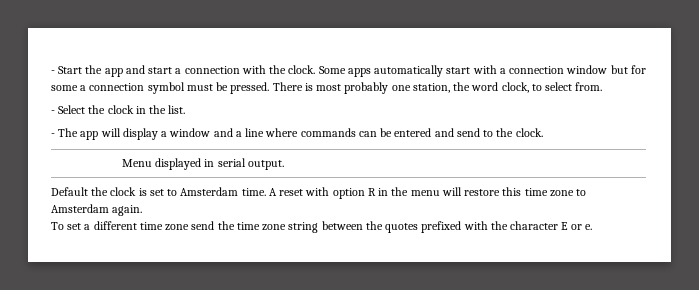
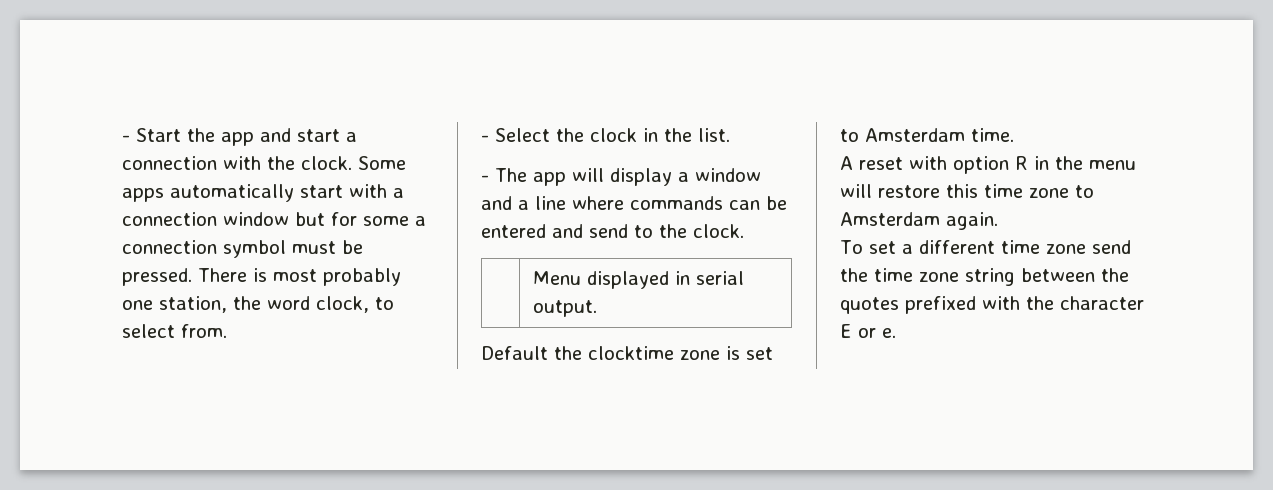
[110,187,137,196] clock -> [588,346,720,360] clocktime zone
(266, 192) none -> (1014, 135) //

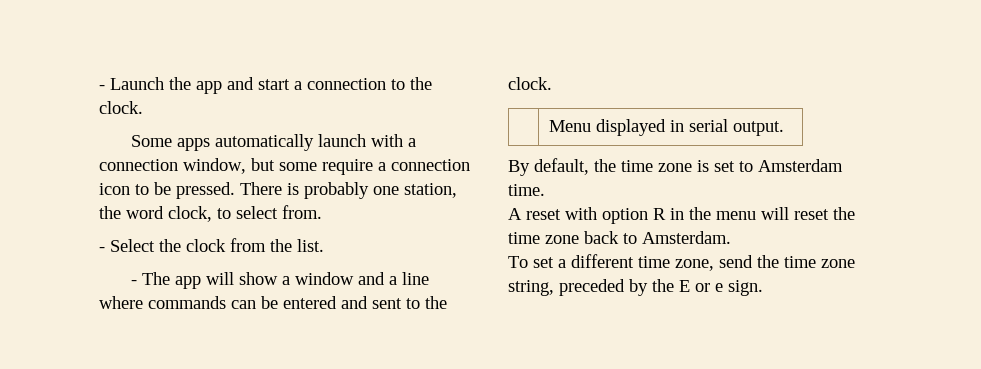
[122,128,181,142] - Start -> [99,77,164,90] - Launch
[223,156,352,170] with the clock. -> [391,77,432,90] [99,101,143,114] to the clock. //
[300,185,343,198] start -> [317,134,366,147] launch
[223,212,426,226] [122,240,336,258] window but for some a connection symbol must -> [183,158,470,175] [99,183,149,195] window, but some require a connection icon to
[273,269,317,282] most -> (299, 189) none
[643,128,658,142] in -> [230,238,266,252] from
[610,168,672,186] display -> [238,272,278,285] show
[589,224,628,238] send -> [372,298,402,309] sent
[481,346,674,360] Default the clocktime -> [508,158,653,176] By default, the time
[878,184,1094,198] [840,212,998,230] restore this time zone to Amsterdam again. -> [794,207,855,220] [508,231,731,244] reset the time zone back to Amsterdam.
[1045,244,1086,254] zone -> [675,259,714,271] zone,
[965,268,1129,286] [840,296,1144,314] [840,324,896,338] string between the quotes prefixed with the character E or e. -> [508,279,763,296] string, preceded by the E or e sign.

